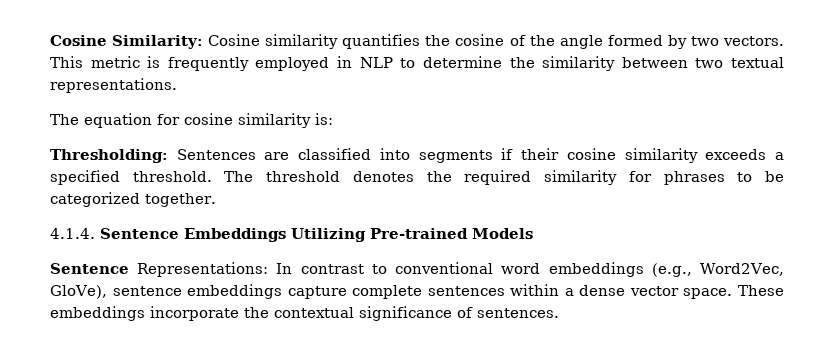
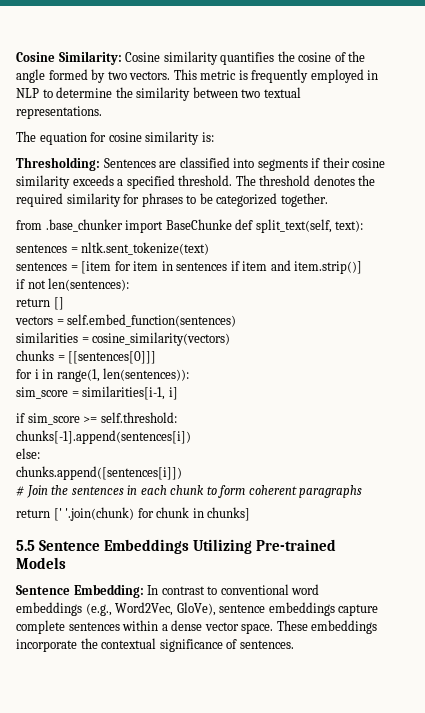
[50,228,95,239] 4.1.4. -> [16,219,364,233] [16,242,210,255] [16,260,363,274] [16,278,130,291] [16,297,64,310] [15,314,237,327] [16,332,231,346] [16,350,157,364] [16,368,190,382] [16,386,178,400] [16,412,177,425] [16,430,191,444] [16,448,40,459] [16,466,182,480] [16,485,363,498] [16,507,251,521] [16,540,35,551] from .base_chunker import BaseChunke def split_text(self, text): // sentences = nltk.sent_tokenize(text) // sentences = [item for item in sentences if item and item.strip()] // if not len(sentences): // return [] // vectors = self.embed_function(sentences) // similarities = cosine_similarity(vectors) // chunks = [[sentences[0]]] // for i in range(1, len(sentences)): // sim_score = similarities[i-1, i] // if sim_score >= self.threshold: // chunks[-1].append(sentences[i]) // else: // chunks.append([sentences[i]]) // # Join the sentences in each chunk to form coherent paragraphs // return [' '.join(chunk) for chunk in chunks] // 5.5
[137,262,269,277] Representations: -> [73,584,144,598] Embedding:

